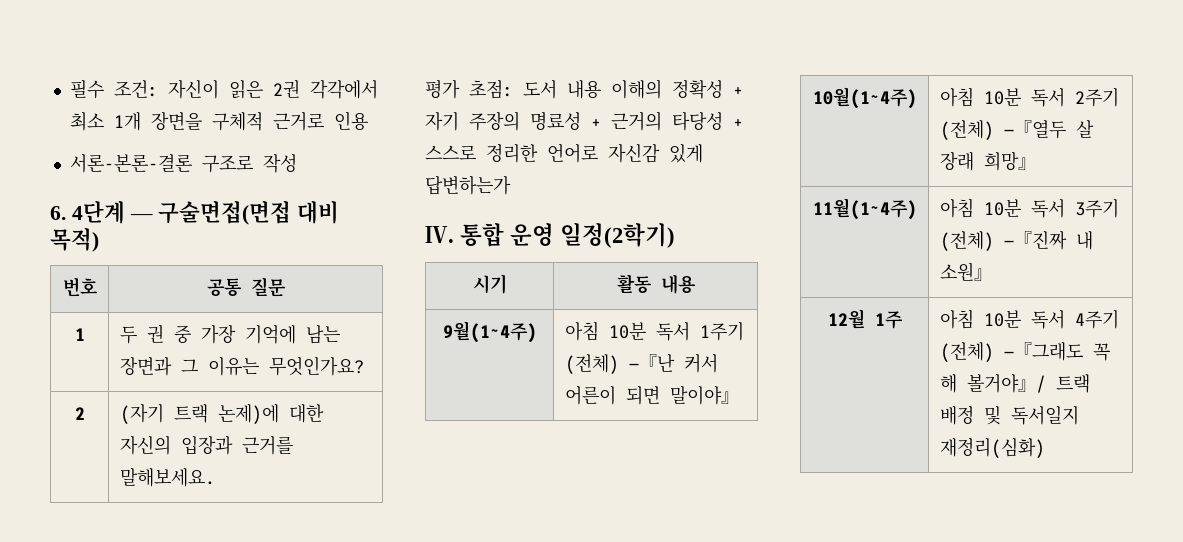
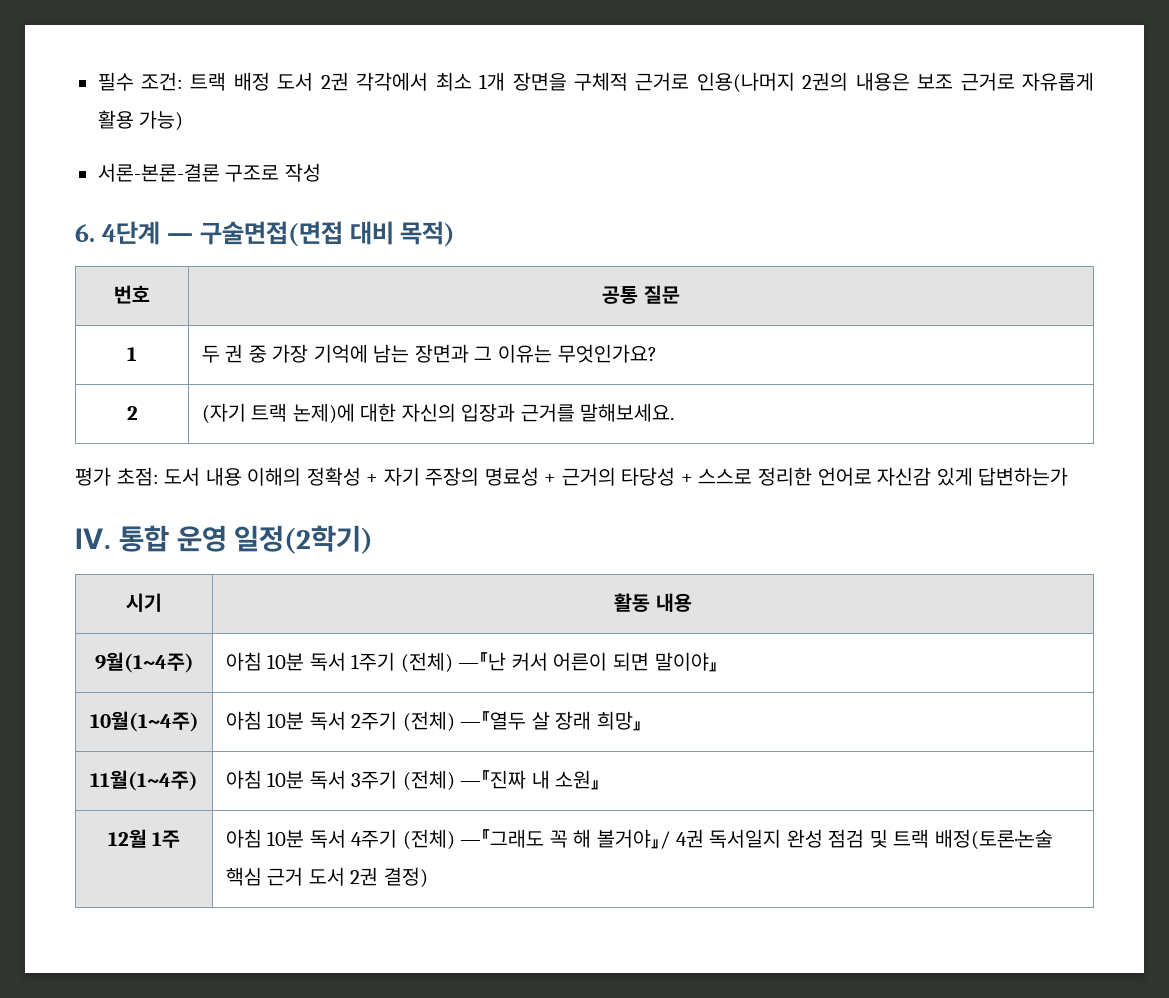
[167,79,263,99] 자신이 읽은 -> [190,72,314,91] 트랙 배정 도서
[333,111,368,130] 인용 -> [696,72,1095,93] [97,110,184,131] 인용(나머지 2권의 내용은 보조 근거로 자유롭게 활용 가능)
[1055,374,1090,393] [939,405,1079,425] [939,438,1045,458] 트랙 배정 및 독서일지 재정리(심화) -> [675,829,1053,850] [225,867,428,888] 4권 독서일지 완성 점검 및 트랙 배정(토론·논술 핵심 근거 도서 2권 결정)

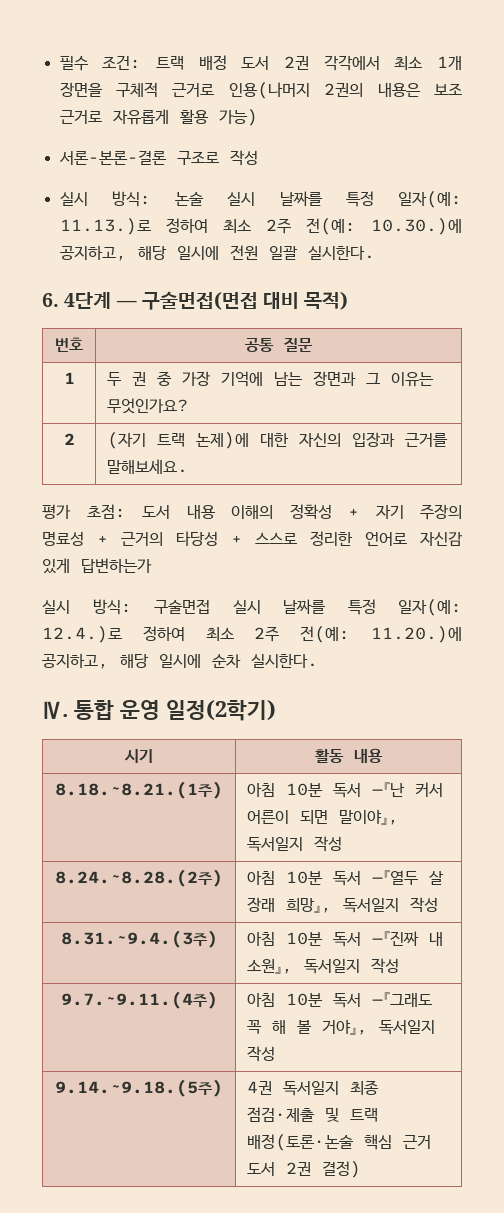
(321, 172) none -> [59,191,462,208] [59,218,462,235] [59,245,375,261] // 실시 방식: 논술 실시 날짜를 특정 일자(예: 11.13.)로 정하여 최소 2주 전(예: 10.30.)에 공지하고, 해당 일시에 전원 일괄 실시한다.
(1069, 476) none -> [42,599,462,616] [42,626,463,643] [42,653,318,669] // 실시 방식: 구술면접 실시 날짜를 특정 일자(예: 12.4.)로 정하여 최소 2주 전(예: 11.20.)에 공지하고, 해당 일시에 순차 실시한다.
[94,652,194,673] [225,652,453,673] 9월(1~4주) | 아침 10분 독서 1주기 (전체) -> [55,781,223,799] [247,783,362,798] 8.18.~8.21.(1주) | 아침 10분 독서
[89,711,199,732] [225,711,455,732] // 10월(1~4주) | 아침 10분 독서 2주기 (전체) -> [388,819,400,825] [247,836,343,852] [55,869,223,887] [247,871,362,886] , 독서일지 작성 // 8.24.~8.28.(2주) | 아침 10분 독서
[90,770,198,791] [225,770,455,791] // 11월(1~4주) | 아침 10분 독서 3주기 (전체) -> [321,897,439,913] [60,930,218,948] [247,932,362,947] , 독서일지 작성 // 8.31.~9.4.(3주) | 아침 10분 독서
[107,829,181,848] [225,829,455,850] // 12월 1주 | 아침 10분 독서 4주기 (전체) -> [282,958,400,974] [60,991,218,1009] [247,993,362,1008] , 독서일지 작성 // 9.7.~9.11.(4주) | 아침 10분 독서
[597,829,865,849] 볼거야』/ 4권 독서일지 완성 점검 -> [297,1019,436,1035] [247,1046,276,1062] [55,1079,223,1097] [247,1080,380,1096] [247,1107,316,1122] 볼 거야』, 독서일지 작성 // 9.14.~9.18.(5주) | 4권 독서일지 최종 점검·제출

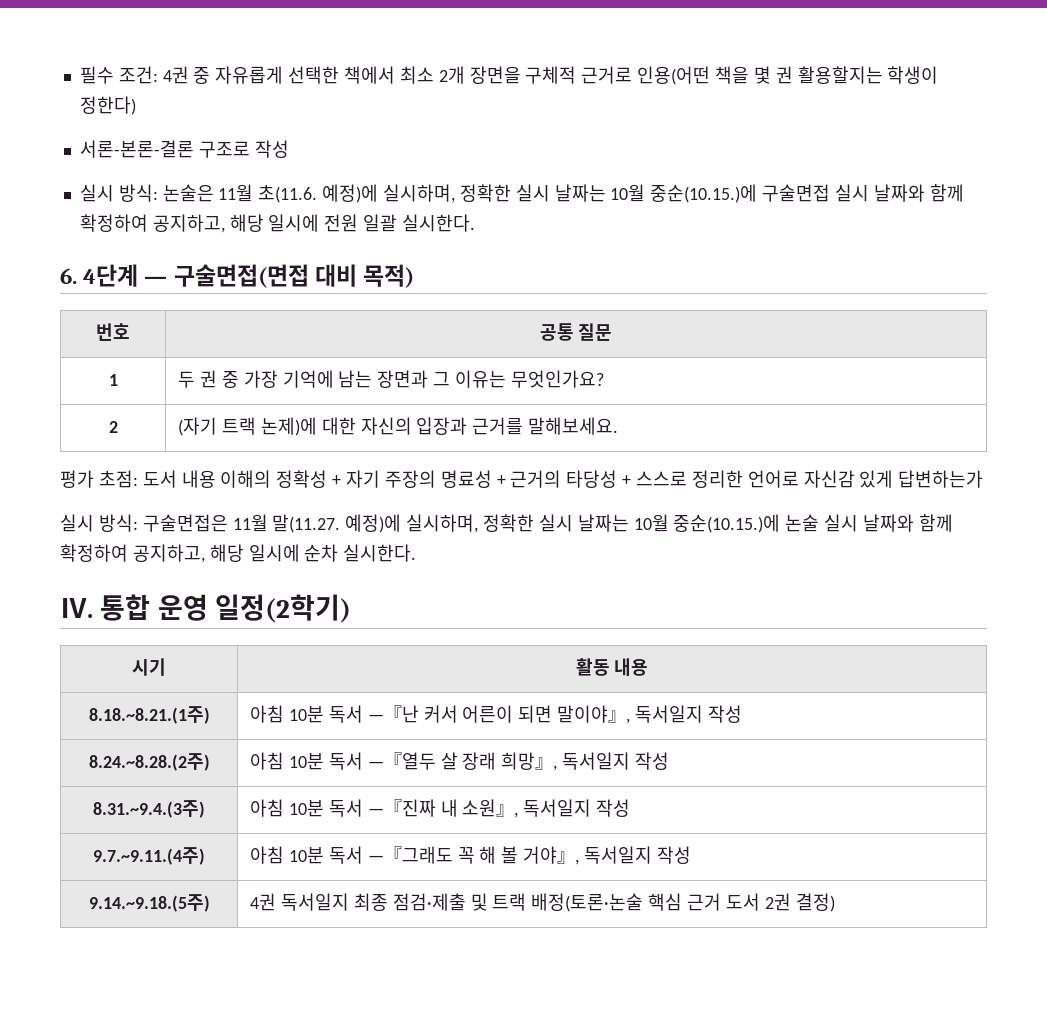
[155,55,463,71] [59,82,462,99] [59,109,258,126] 트랙 배정 도서 2권 각각에서 최소 1개 장면을 구체적 근거로 인용(나머지 2권의 내용은 보조 근거로 자유롭게 활용 가능) -> [162,66,939,85] [79,96,136,115] 4권 중 자유롭게 선택한 책에서 최소 2개 장면을 구체적 근거로 인용(어떤 책을 몇 권 활용할지는 학생이 정한다)
[175,191,462,208] [59,218,462,235] 논술 실시 날짜를 특정 일자(예: 11.13.)로 정하여 최소 2주 전(예: 10.30.)에 -> [162,184,964,203] [79,214,148,232] 논술은 11월 초(11.6. 예정)에 실시하며, 정확한 실시 날짜는 10월 중순(10.15.)에 구술면접 실시 날짜와 함께 확정하여
[154,599,462,616] [42,626,463,643] 구술면접 실시 날짜를 특정 일자(예: 12.4.)로 정하여 최소 2주 전(예: 11.20.)에 -> [142,514,953,533] [60,544,128,562] 구술면접은 11월 말(11.27. 예정)에 실시하며, 정확한 실시 날짜는 10월 중순(10.15.)에 논술 실시 날짜와 함께 확정하여

